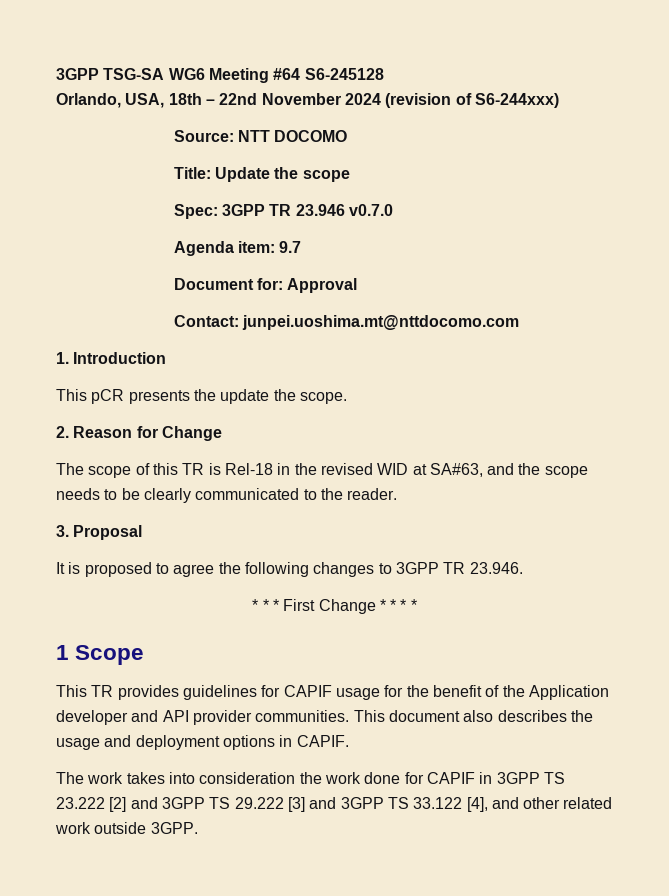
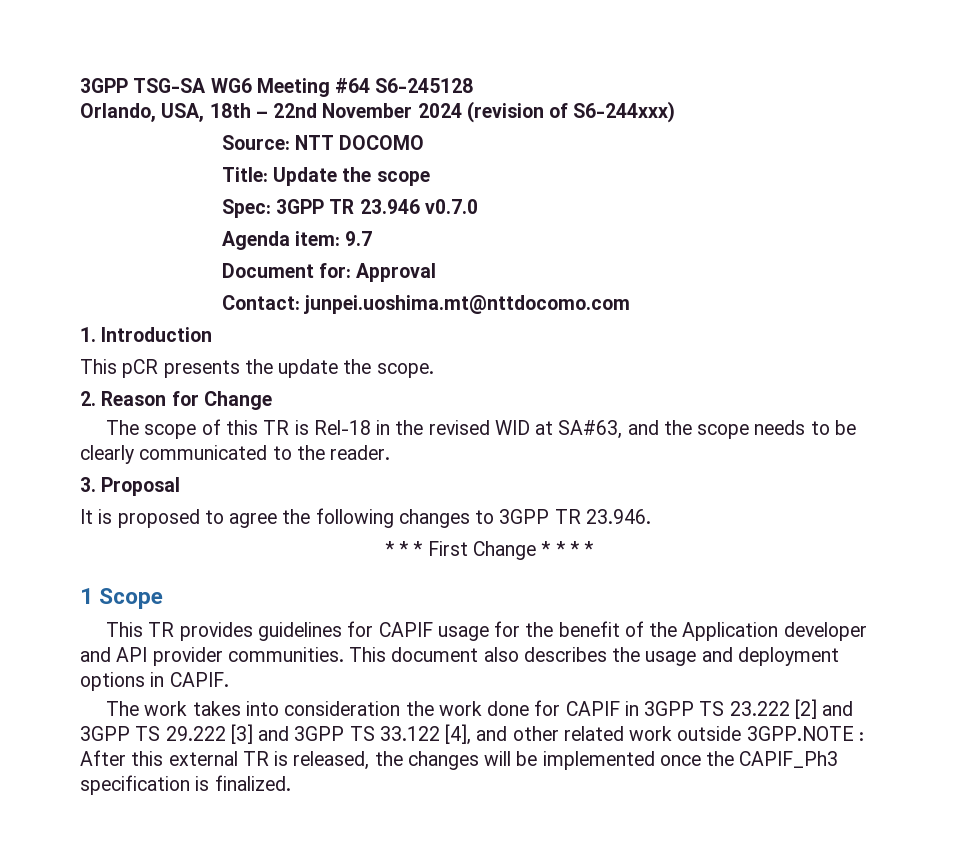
[150,822,198,834] 3GPP. -> [746,726,864,741] [80,750,839,770] [80,775,291,795] 3GPP.NOTE : After this external TR is released, the changes will be implemented once the CAPIF_Ph3 specification is finalized.

